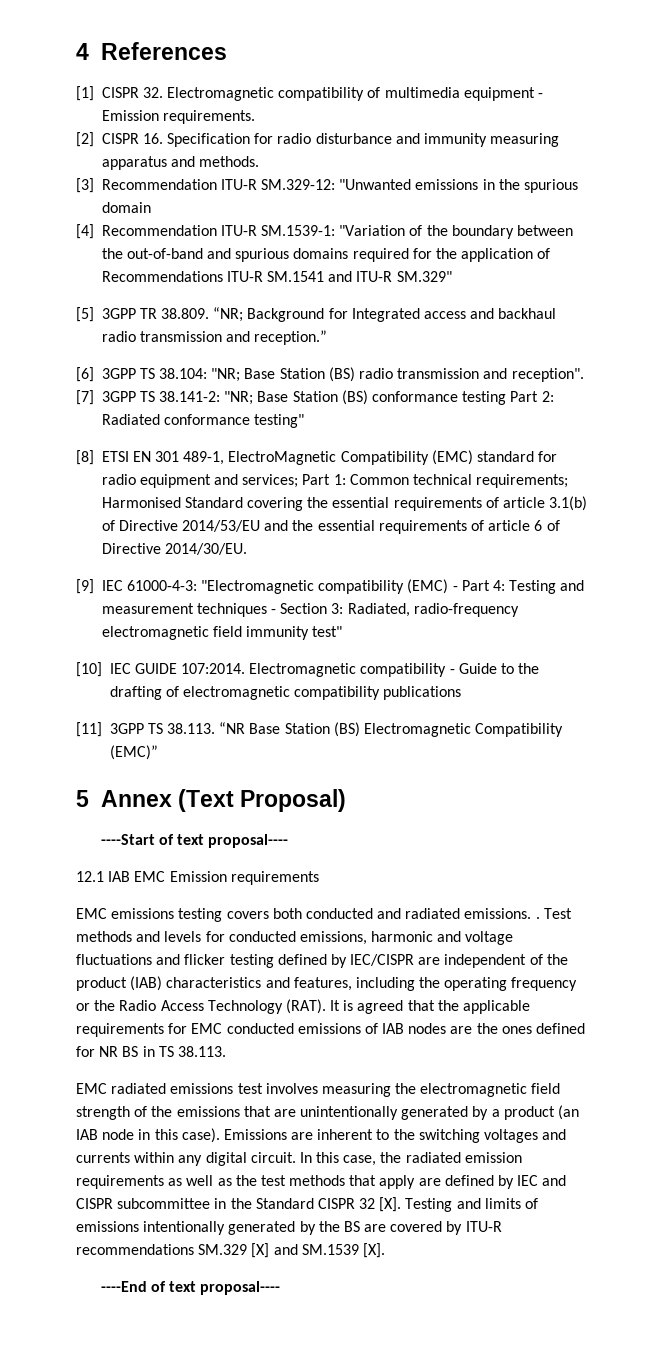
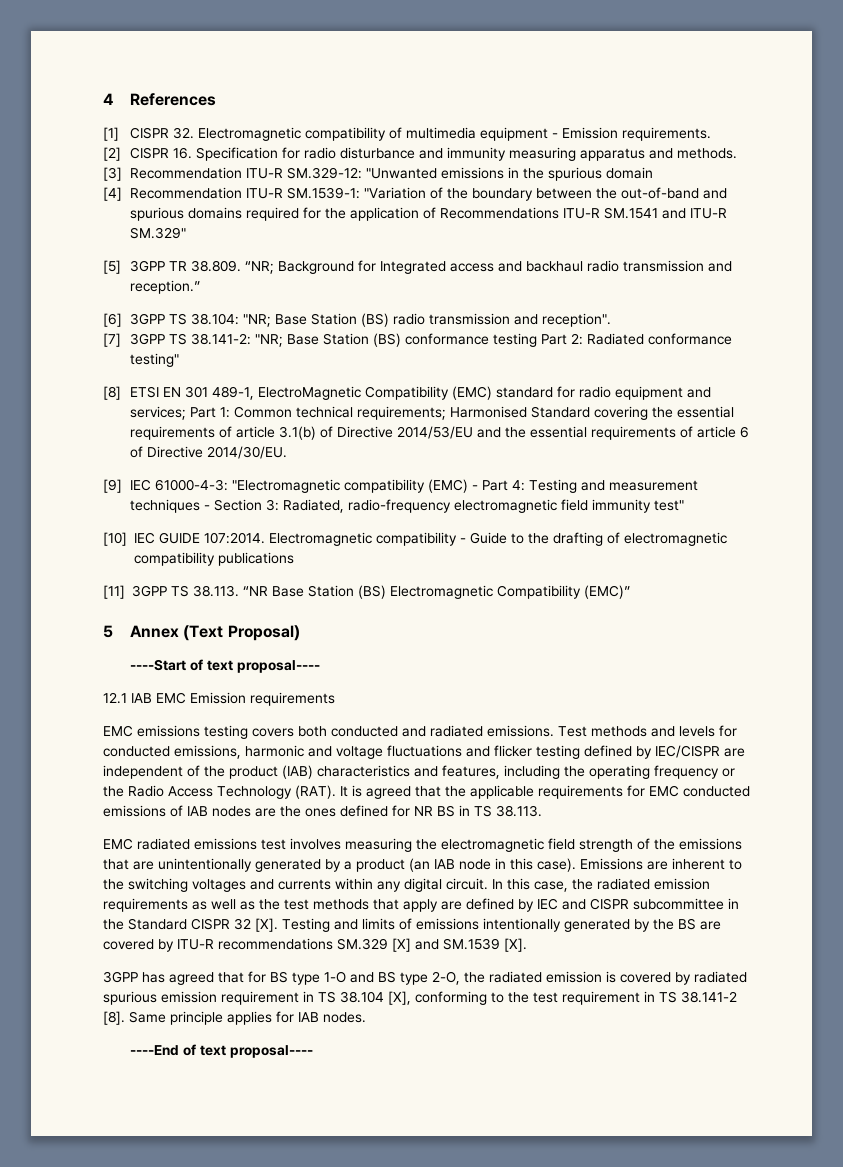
[535,917,540,919] . -> (554, 731) none
(385, 1250) none -> [103,971,747,985] [103,991,737,1005] [103,1011,366,1025] // 3GPP has agreed that for BS type 1-O and BS type 2-O, the radiated emission is covered by radiated spurious emission requirement in TS 38.104 [X], conforming to the test requirement in TS 38.141-2 [8]. Same principle applies for IAB nodes.

